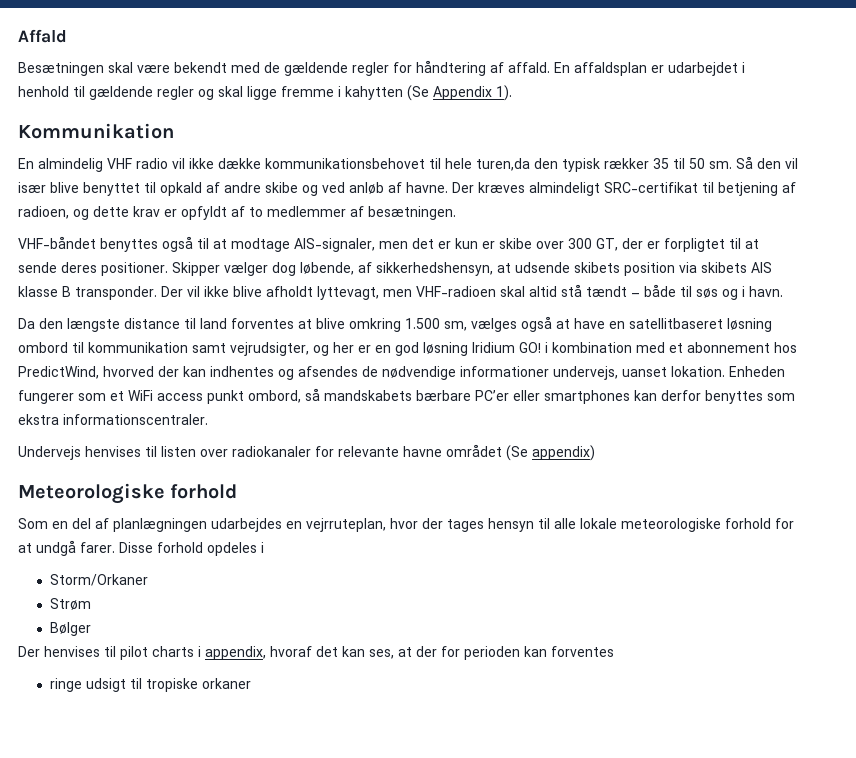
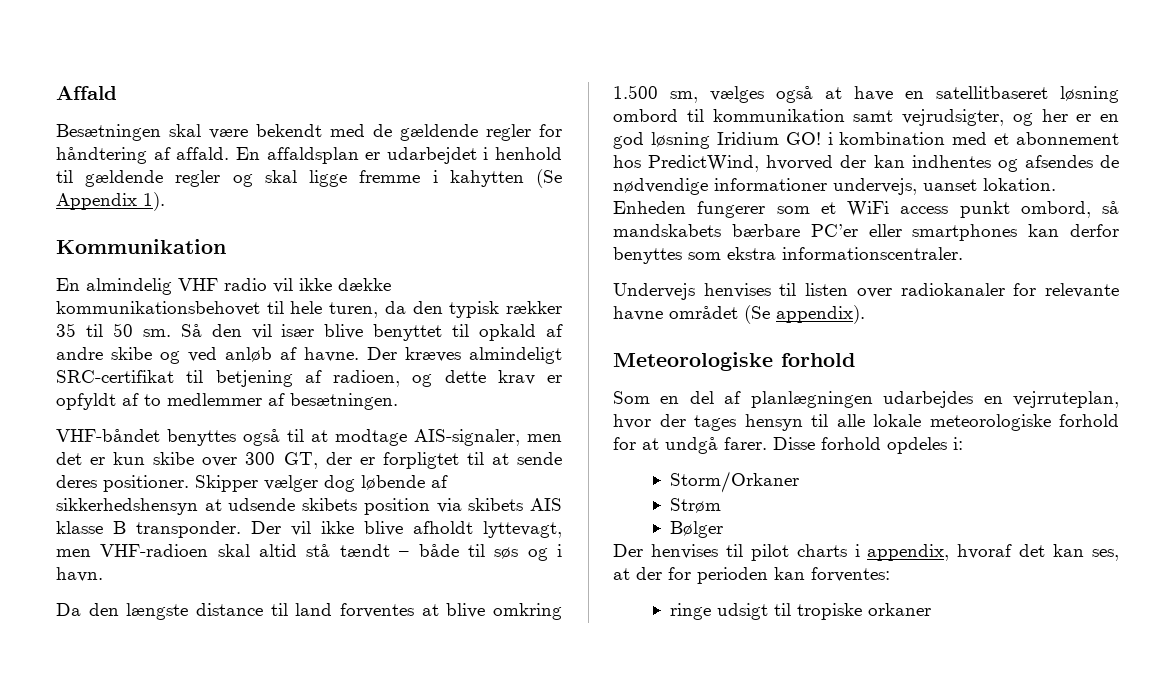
[476,158,530,171] turen,da -> [329,301,406,318] turen, da
[482,241,495,249] er -> (146, 458) none
[300,262,493,276] løbende, af sikkerhedshensyn, -> [361,475,448,490] [56,498,198,515] løbende af sikkerhedshensyn
[532,445,595,461] appendix) -> [776,305,865,324] appendix).
[261,542,264,553] i -> [953,437,963,450] i:
[551,646,614,657] forventes -> [811,567,890,582] forventes:

